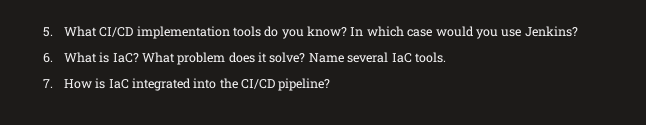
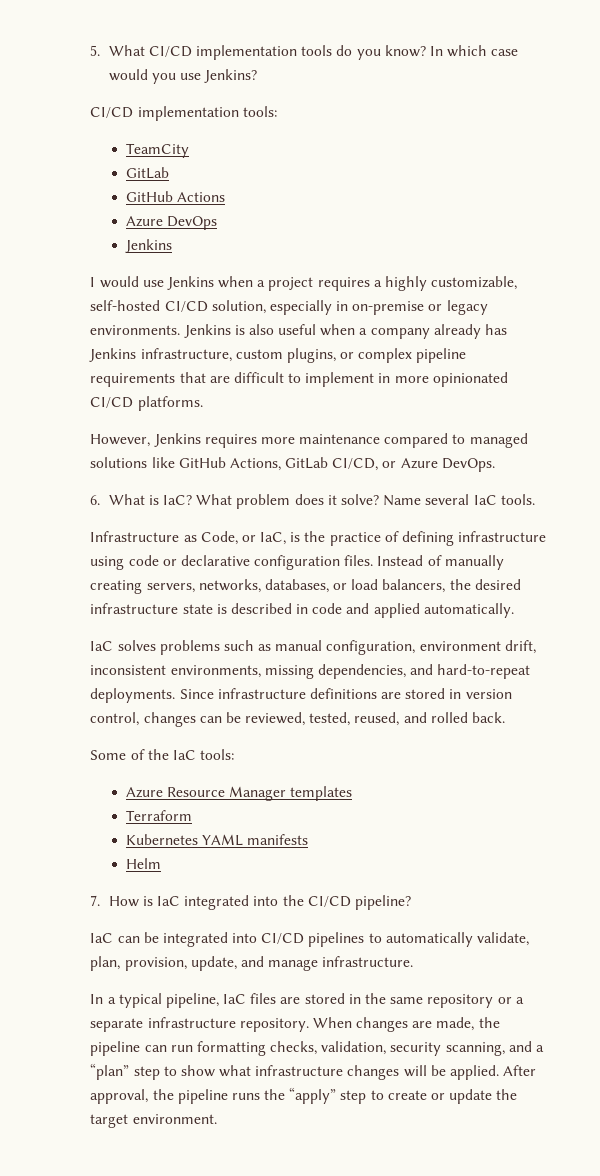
(578, 31) none -> [90,106,277,121] [125,143,189,158] [125,167,169,179] [125,191,225,202] [125,216,217,230] [124,239,172,253] [90,276,518,291] [90,300,488,315] [90,324,507,339] [89,348,467,363] [90,372,508,387] [90,396,203,411] [90,433,528,448] [90,457,495,472] // CI/CD implementation tools: // TeamCity // GitLab // GitHub Actions // Azure DevOps // Jenkins // I would use Jenkins when a project requires a highly customizable, self-hosted CI/CD solution, especially in on-premise or legacy environments. Jenkins is also useful when a company already has Jenkins infrastructure, custom plugins, or complex pipeline requirements that are difficult to implement in more opinionated CI/CD platforms. // However, Jenkins requires more maintenance compared to managed solutions like GitHub Actions, GitLab CI/CD, or Azure DevOps.
(446, 57) none -> [90,531,547,546] [90,555,504,570] [90,579,521,594] [90,603,514,618] [90,640,536,655] [90,664,531,679] [90,688,512,703] [90,712,505,727] [90,749,235,760] [125,786,353,801] [125,810,192,821] [125,834,309,846] [125,858,161,869] // Infrastructure as Code, or IaC, is the practice of defining infrastructure using code or declarative configuration files. Instead of manually creating servers, networks, databases, or load balancers, the desired infrastructure state is described in code and applied automatically. // IaC solves problems such as manual configuration, environment drift, inconsistent environments, missing dependencies, and hard-to-repeat deployments. Since infrastructure definitions are stored in version control, changes can be reviewed, tested, reused, and rolled back. // Some of the IaC tools: // Azure Resource Manager templates // Terraform // Kubernetes YAML manifests // Helm
(331, 84) none -> [90,932,529,947] [90,956,414,971] [90,993,524,1008] [90,1017,500,1032] [90,1041,544,1056] [90,1063,537,1080] [90,1087,518,1104] [90,1114,217,1128] // IaC can be integrated into CI/CD pipelines to automatically validate, plan, provision, update, and manage infrastructure. // In a typical pipeline, IaC files are stored in the same repository or a separate infrastructure repository. When changes are made, the pipeline can run formatting checks, validation, security scanning, and a “plan” step to show what infrastructure changes will be applied. After approval, the pipeline runs the “apply” step to create or update the target environment.

